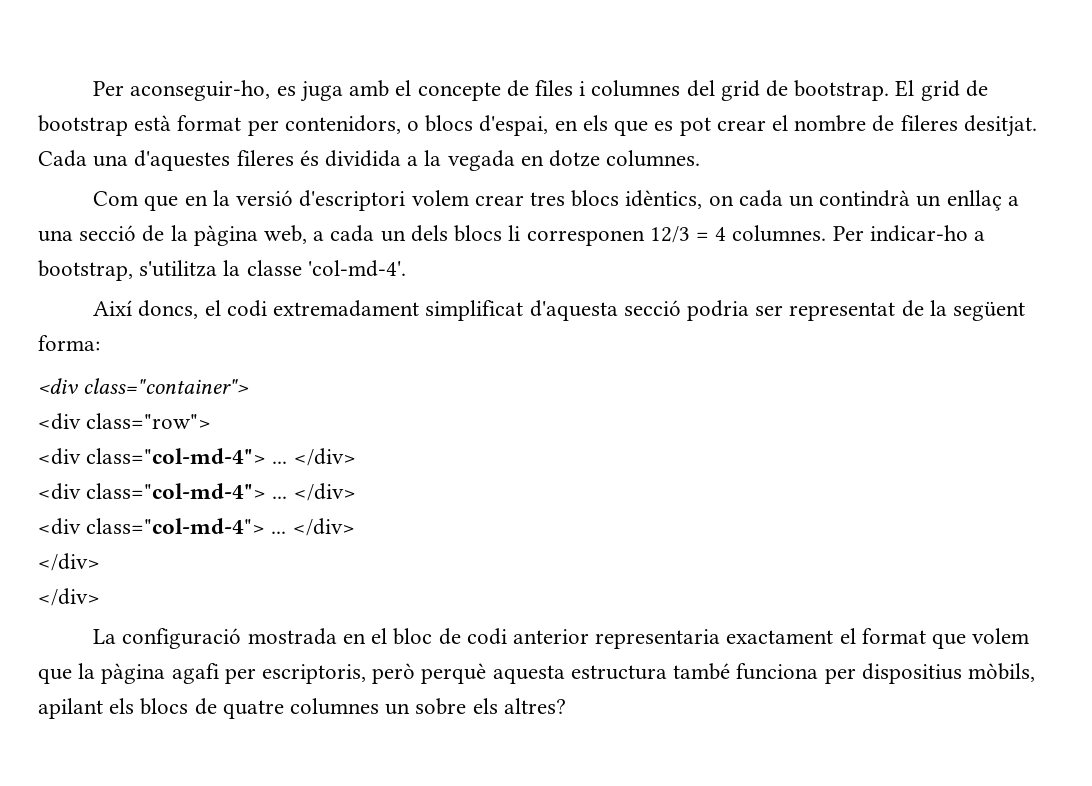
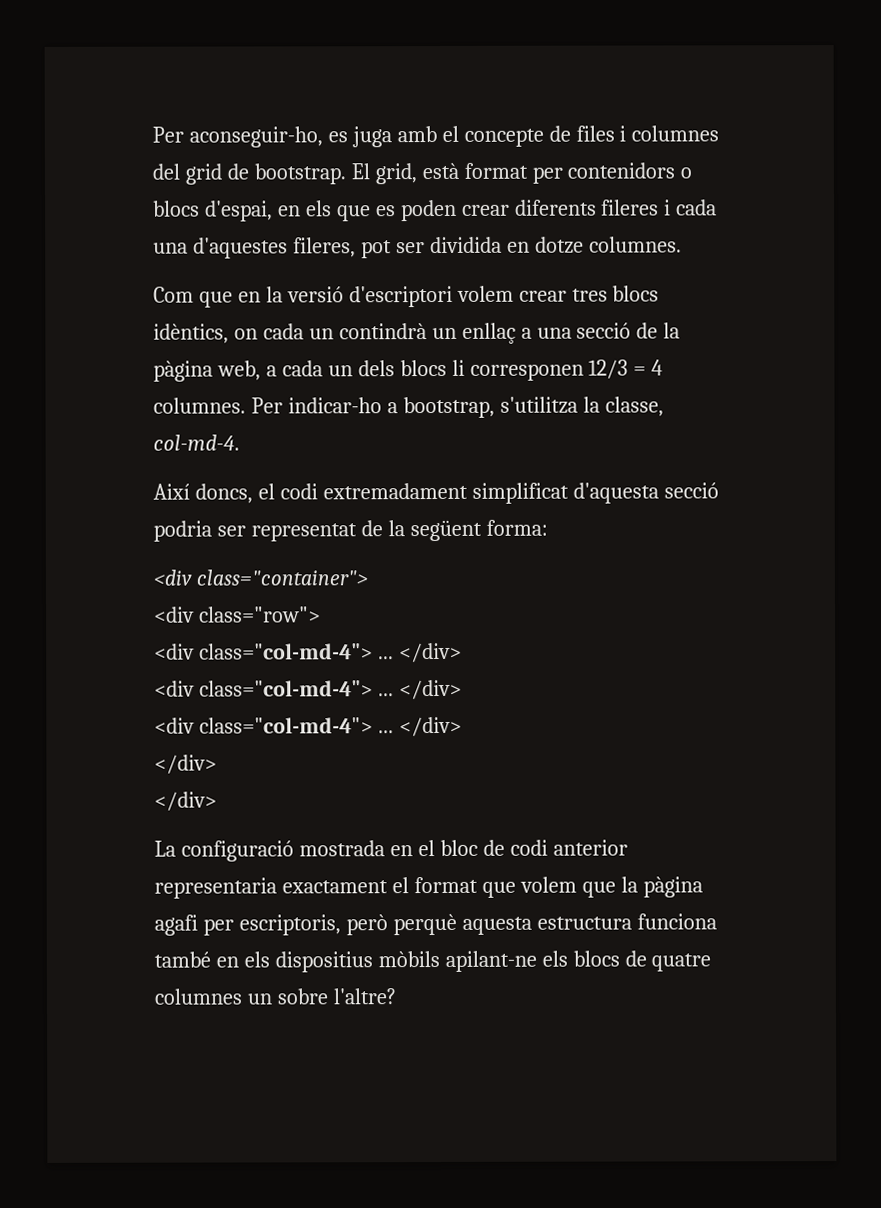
[920,80,988,101] [38,115,128,136] grid de bootstrap -> [374,163,417,185] grid,
[284,115,401,134] contenidors, -> [567,162,676,179] contenidors
[679,115,1037,137] [38,150,515,171] pot crear el nombre de fileres desitjat. Cada una d'aquestes fileres és dividida a la vegada -> [400,199,718,222] [153,236,502,259] poden crear diferents fileres i cada una d'aquestes fileres, pot ser dividida
[246,260,406,277] classe 'col-md-4'. -> [604,396,664,417] [153,434,240,451] classe, col-md-4.
[673,663,1035,684] [38,698,103,719] també funciona per dispositius mòbils, apilant -> [636,913,717,930] [154,950,537,973] funciona també en els dispositius mòbils apilant-ne
[472,698,566,714] els altres? -> [332,988,396,1005] l'altre?

